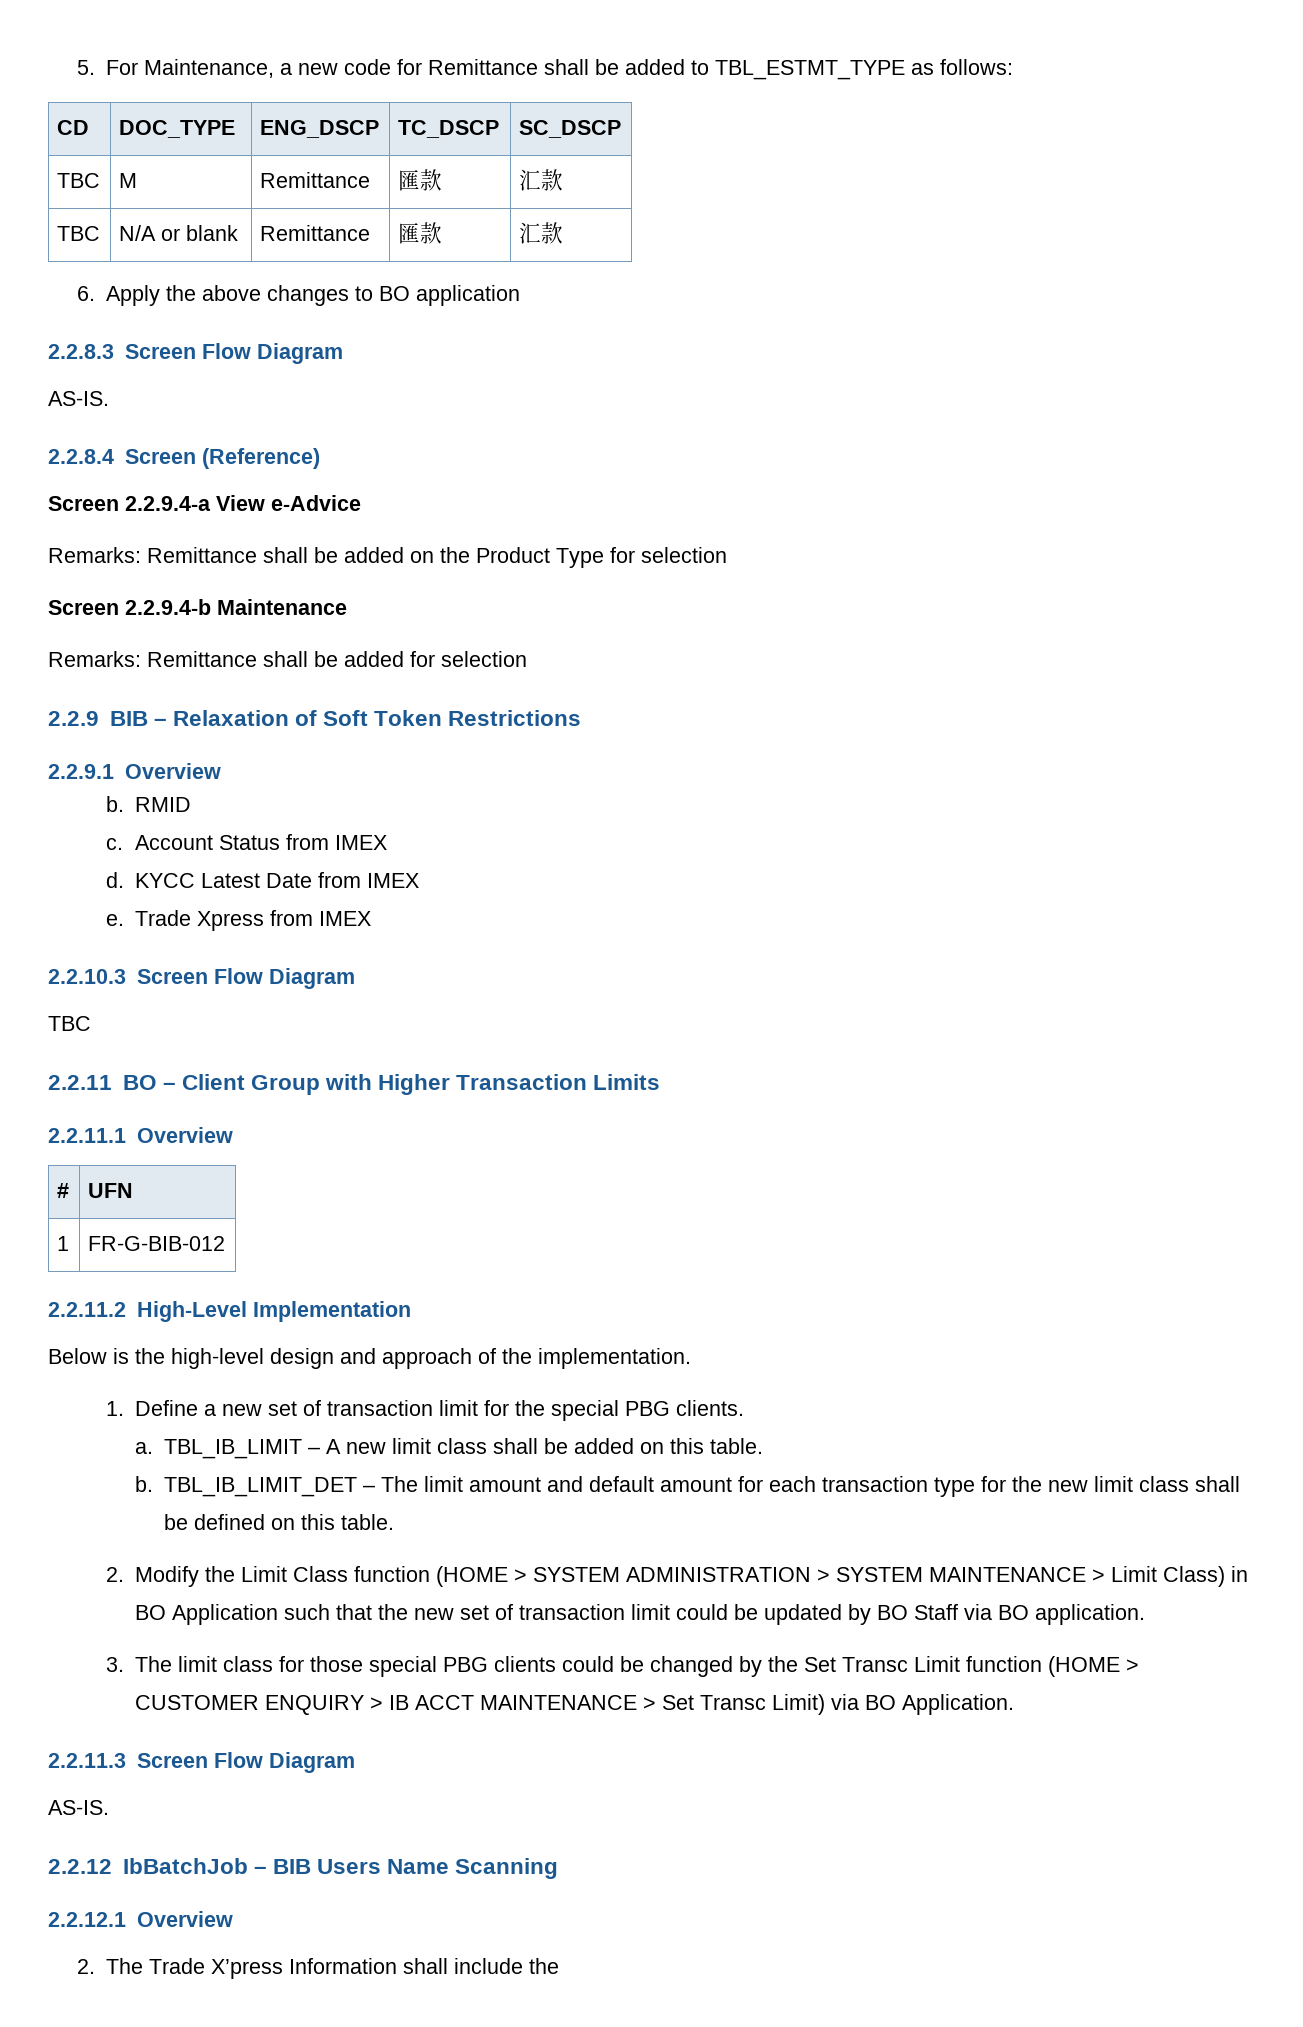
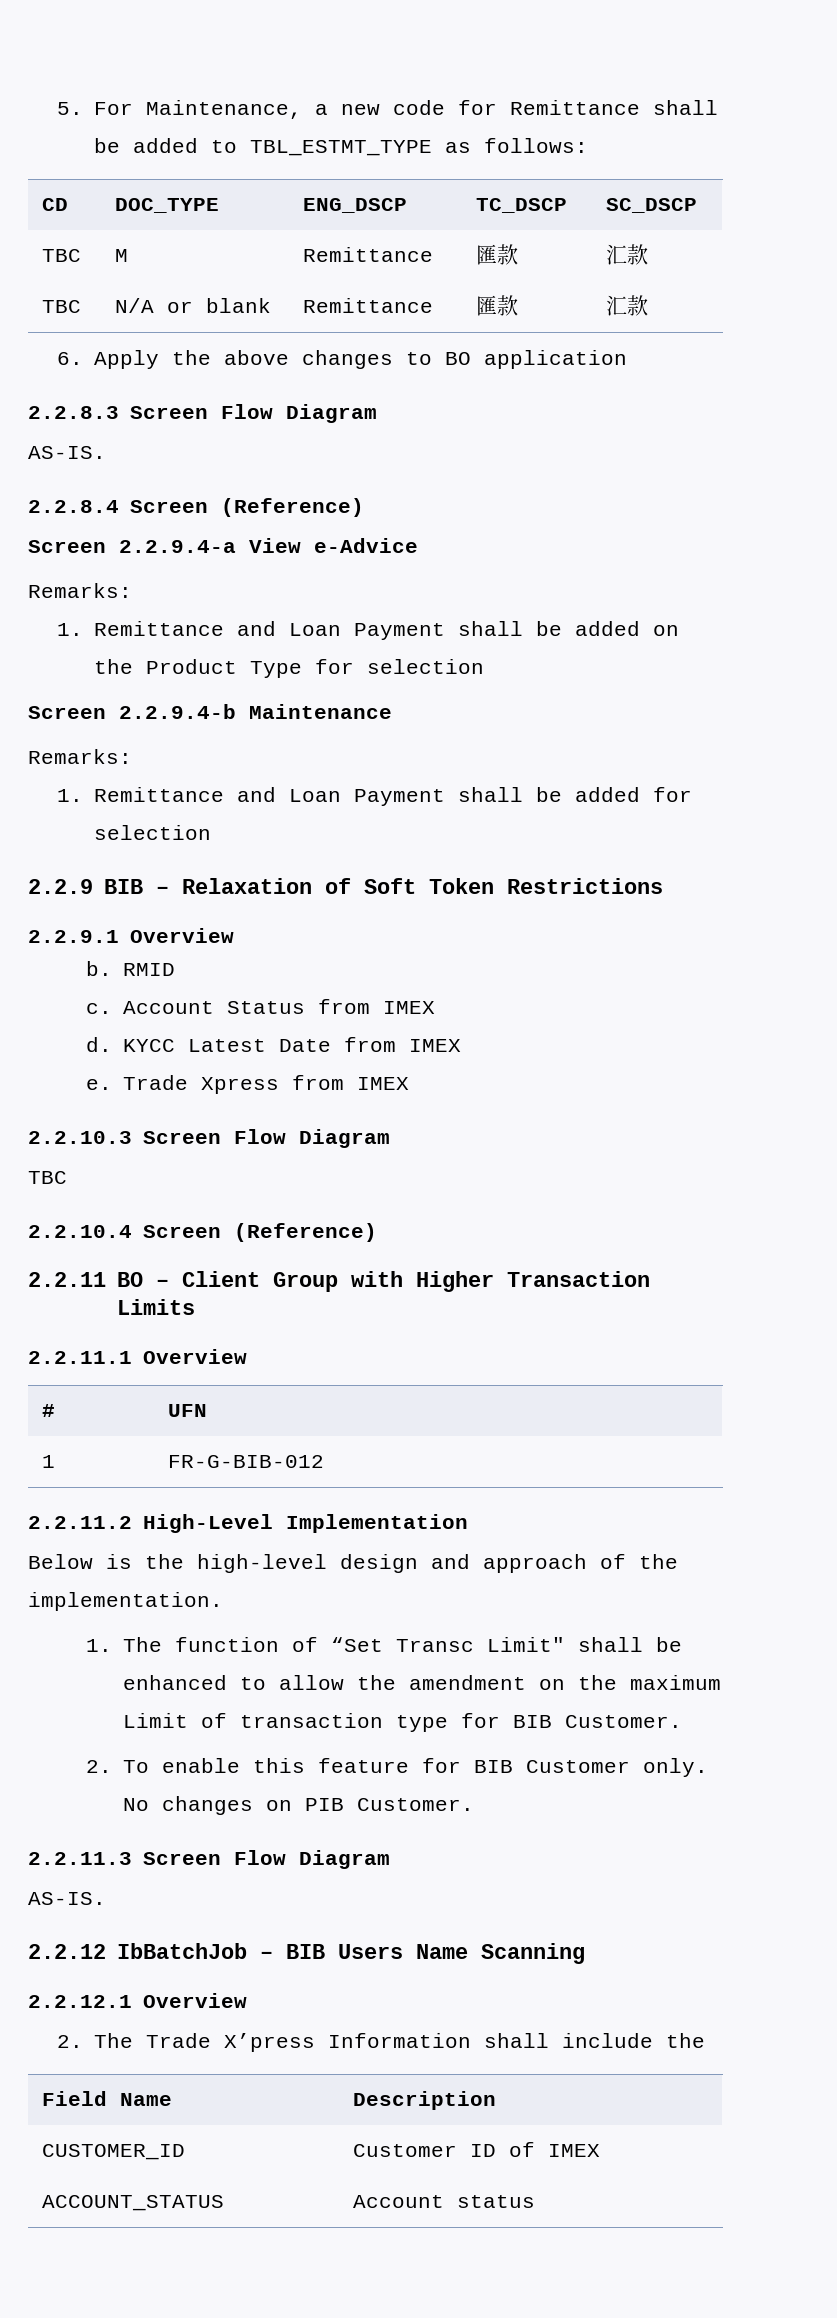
[147,547,257,563] Remittance -> [57,621,445,640] // 1. Remittance and Loan Payment
[147,651,257,667] Remittance -> [57,787,445,806] // 1. Remittance and Loan Payment
(91, 1023) none -> [28,1223,377,1242] // 2.2.10.4 Screen (Reference)
[134,1400,744,1421] [134,1438,763,1459] [134,1476,1240,1497] [163,1514,394,1530] [105,1566,1248,1587] [134,1604,1145,1625] [105,1656,1139,1677] [134,1694,1014,1715] Define a new set of transaction limit for the special PBG clients. // a. TBL_IB_LIMIT – A new limit class shall be added on this table. // b. TBL_IB_LIMIT_DET – The limit amount and default amount for each transaction type for the new limit class shall be defined on this table. // 2. Modify the Limit Class function (HOME > SYSTEM ADMINISTRATION > SYSTEM MAINTENANCE > Limit Class) in BO Application such that the new set of transaction limit could be updated by BO Staff via BO application. // 3. The limit class for those special PBG clients could be changed by the Set Transc Limit function (HOME > CUSTOMER ENQUIRY > IB ACCT MAINTENANCE > Set Transc Limit) via BO Application. -> [122,1637,682,1652] [122,1675,721,1690] [122,1713,682,1732] [86,1758,708,1777] [122,1796,474,1815] The function of “Set Transc Limit" shall be enhanced to allow the amendment on the maximum Limit of transaction type for BIB Customer. // 2. To enable this feature for BIB Customer only. No changes on PIB Customer.
(559, 1966) none -> [41,2091,172,2106] [352,2091,496,2110] [41,2144,185,2160] [352,2142,600,2157] [41,2195,224,2211] [352,2195,535,2208] // Field Name | Description // CUSTOMER_ID | Customer ID of IMEX // ACCOUNT_STATUS | Account status

